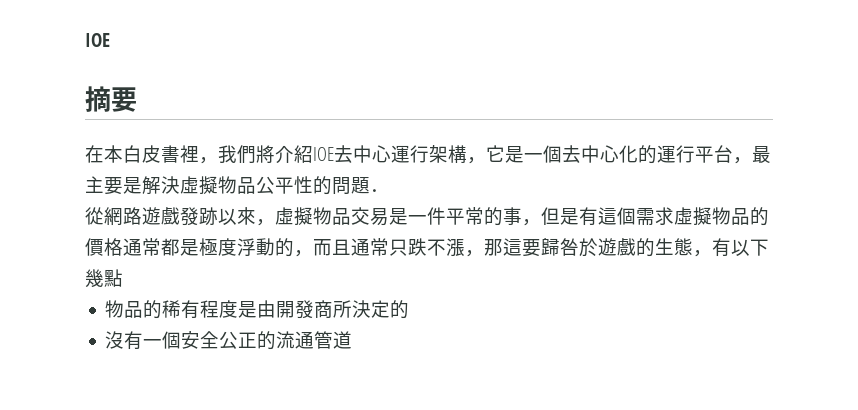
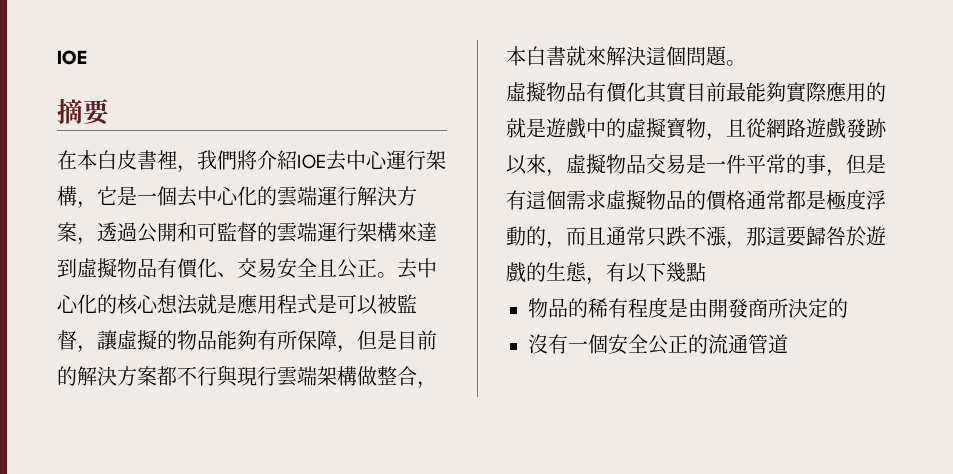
[657,145,771,164] [85,176,389,195] 運行平台，最主要是解決虛擬物品公平性的問題． // -> [277,186,417,207] [57,222,437,245] [57,258,437,279] [57,294,417,315] [57,330,437,353] [57,365,437,389] [506,46,746,66] [506,82,886,103] [506,118,746,141] 雲端運行解決方案，透過公開和可監督的雲端運行架構來達到虛擬物品有價化、交易安全且公正。去中心化的核心想法就是應用程式是可以被監督，讓虛擬的物品能夠有所保障，但是目前的解決方案都不行與現行雲端架構做整合，本白書就來解決這個問題。 // 虛擬物品有價化其實目前最能夠實際應用的就是遊戲中的虛擬寶物，且

